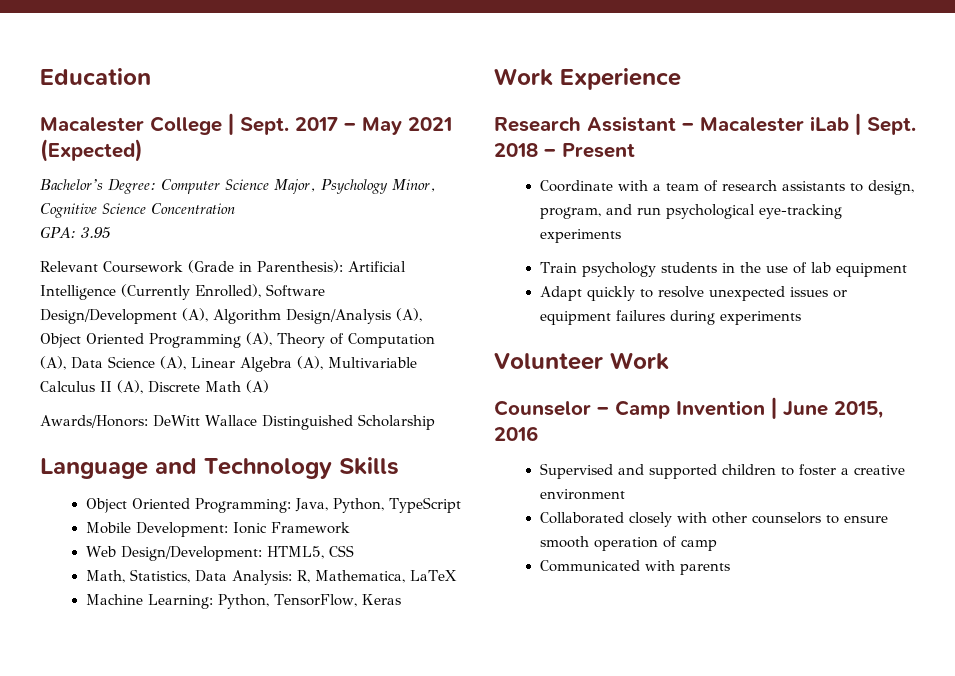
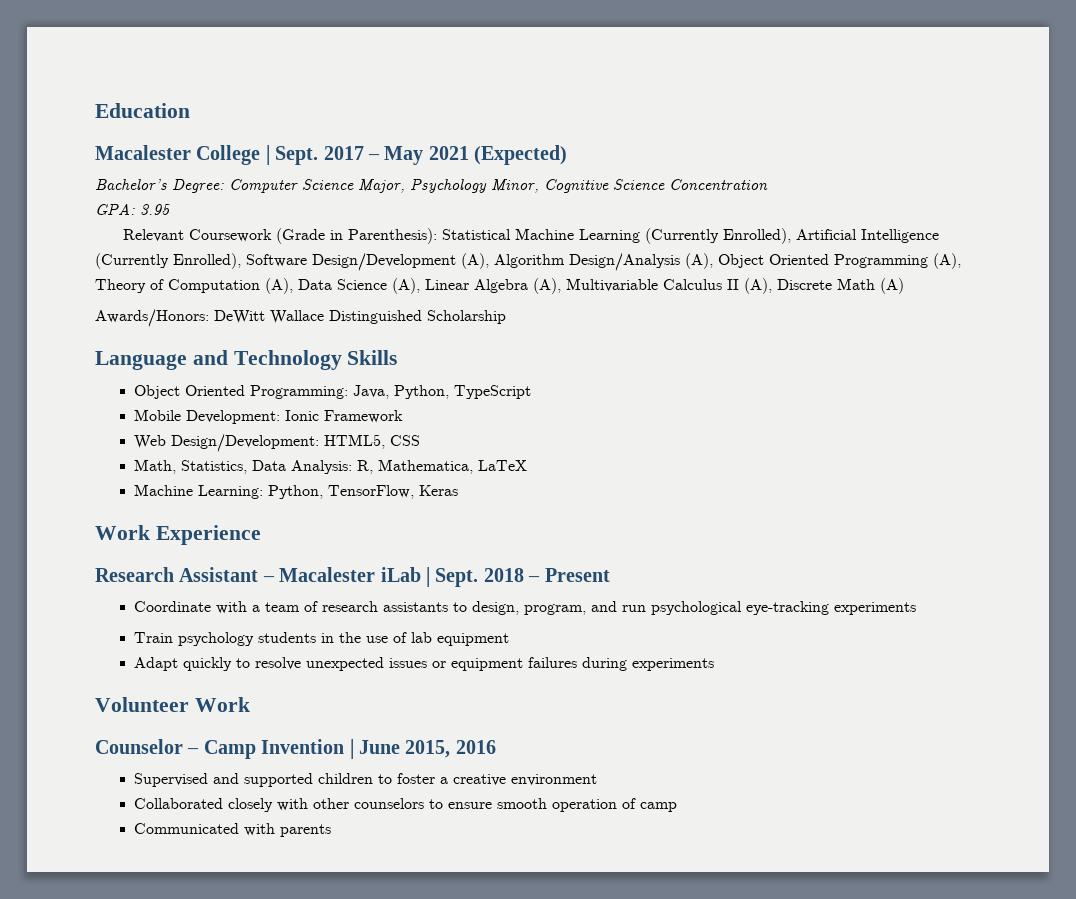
(343, 266) none -> [441,228,791,244] Statistical Machine Learning (Currently Enrolled),

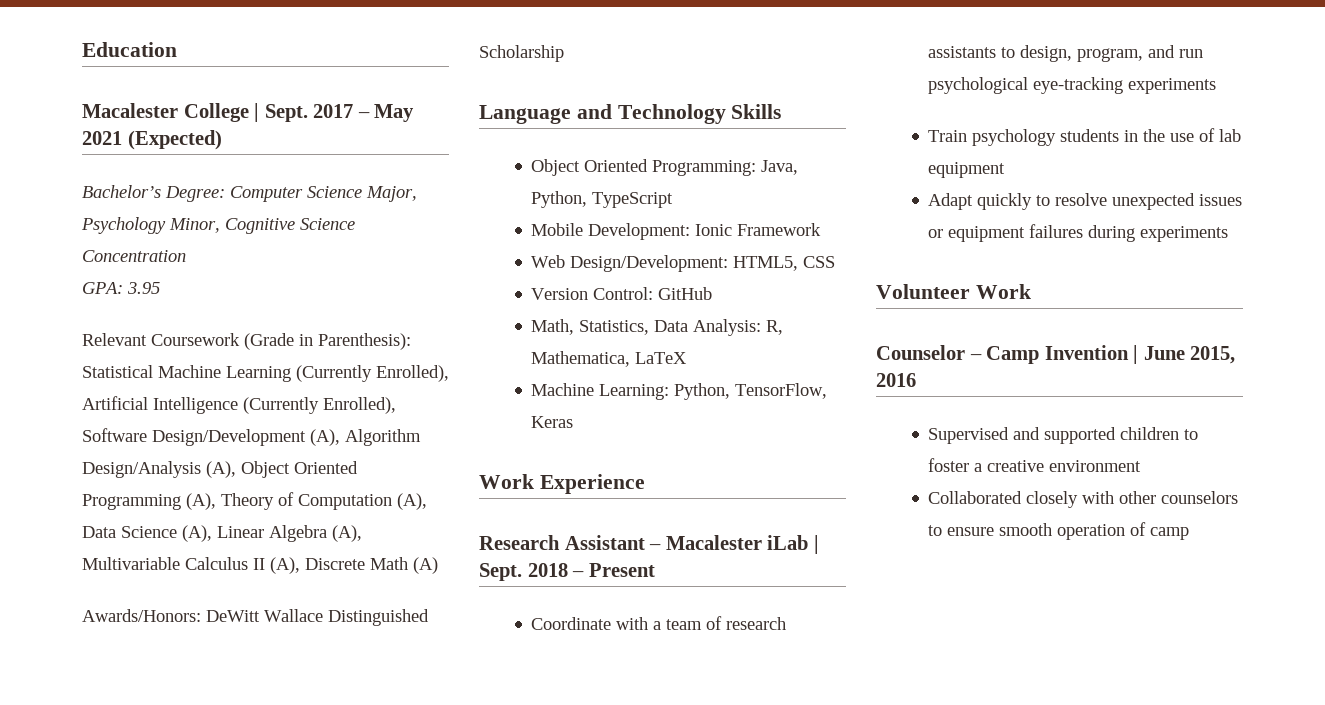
(421, 440) none -> [531,287,713,300] // Version Control: GitHub
[134,823,332,837] // Communicated with parents -> (1190, 533) none

